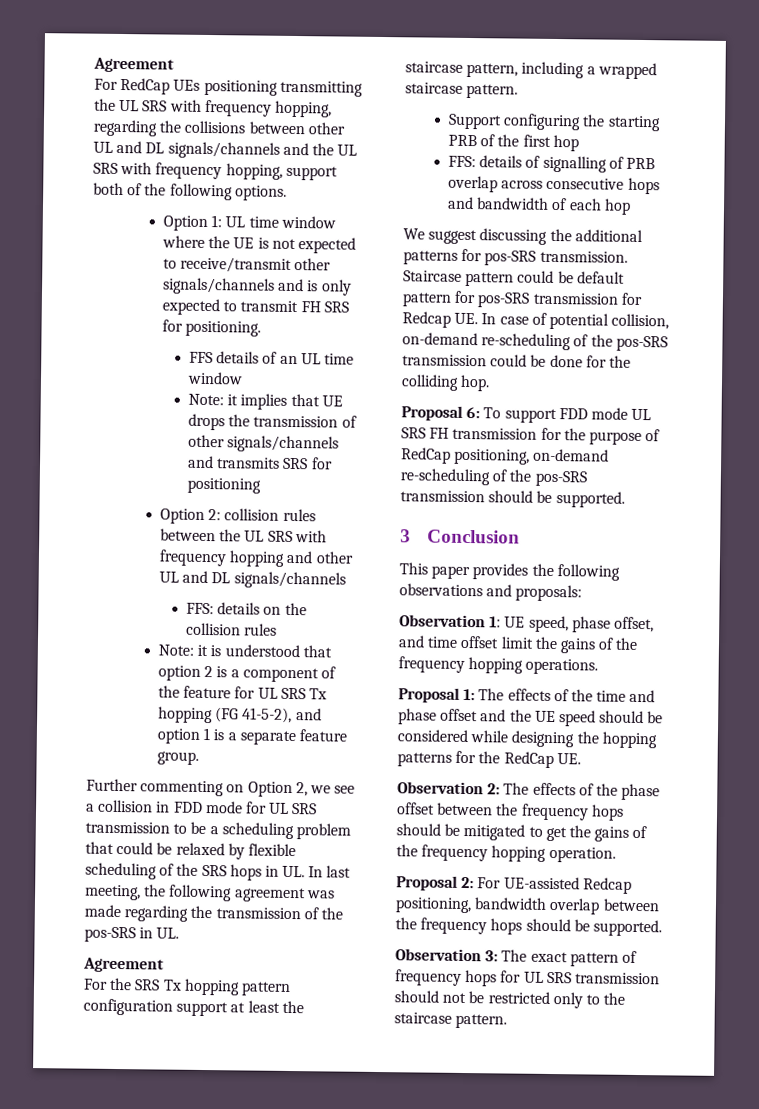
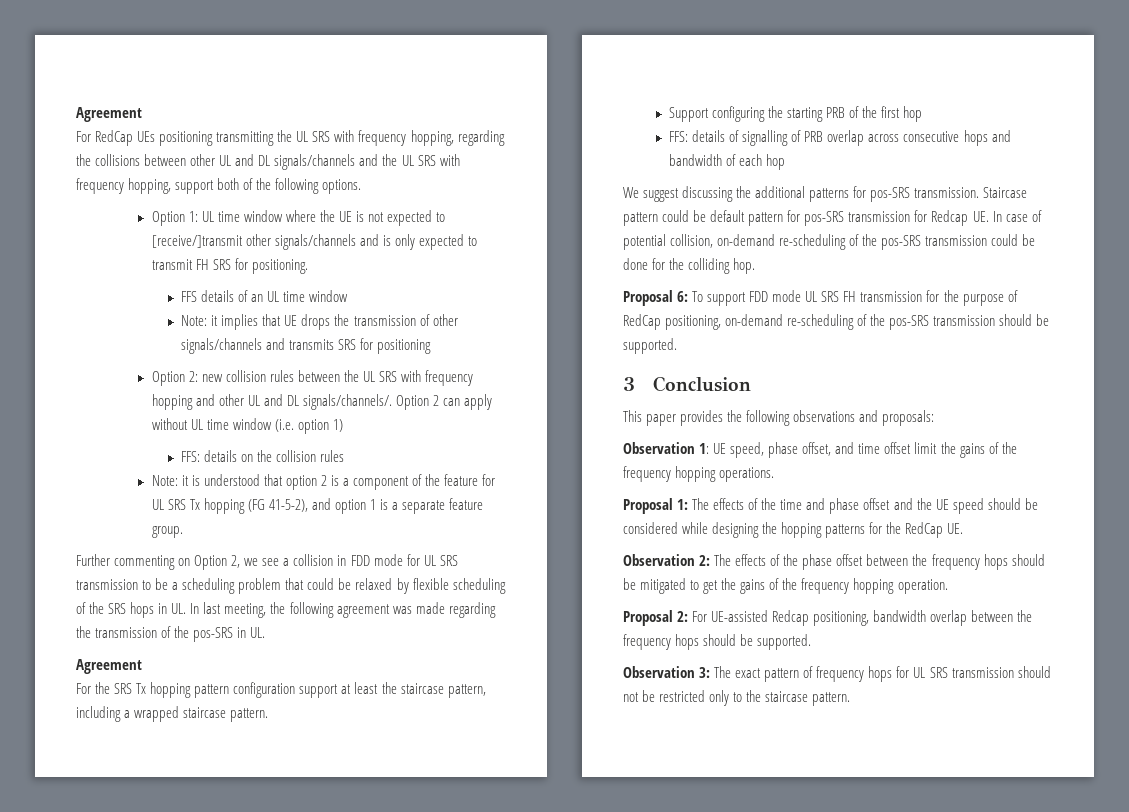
[180,256,293,273] receive/transmit -> [151,235,243,248] [receive/]transmit
(222, 515) none -> [201,374,223,382] new
[233,571,346,589] signals/channels -> [302,394,493,410] [151,418,343,434] signals/channels/. Option 2 can apply without UL time window (i.e. option 1)

